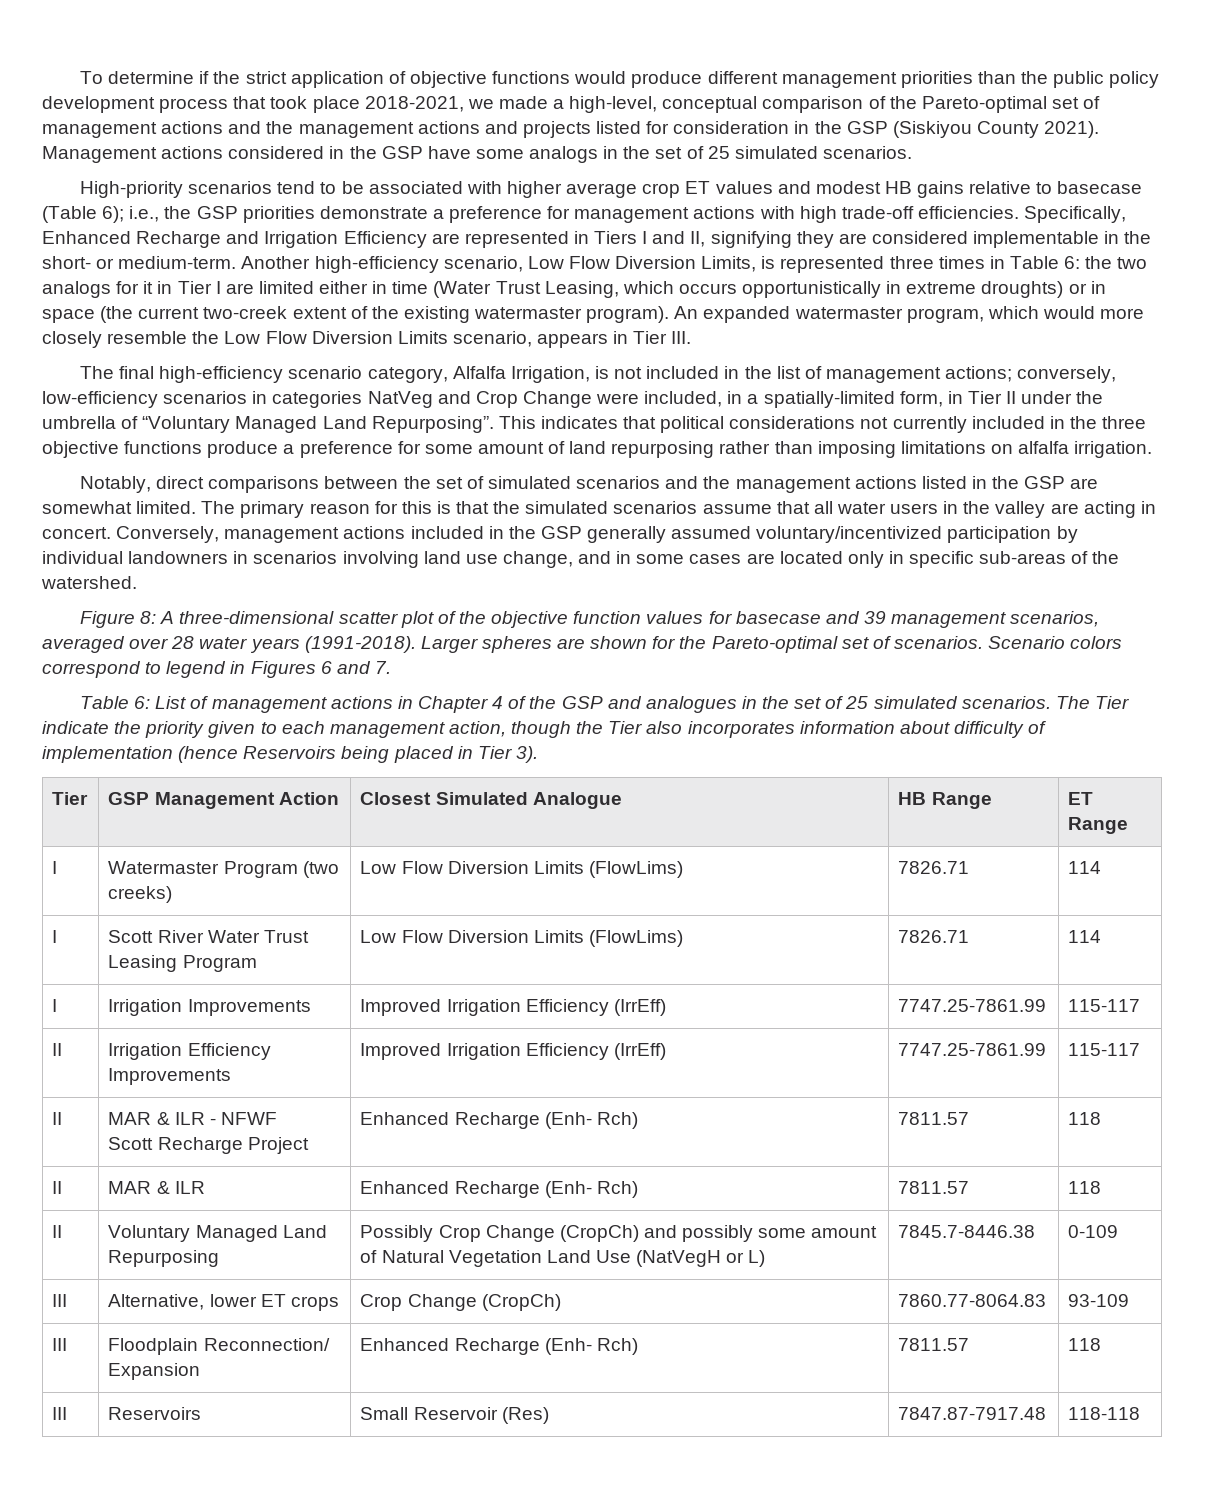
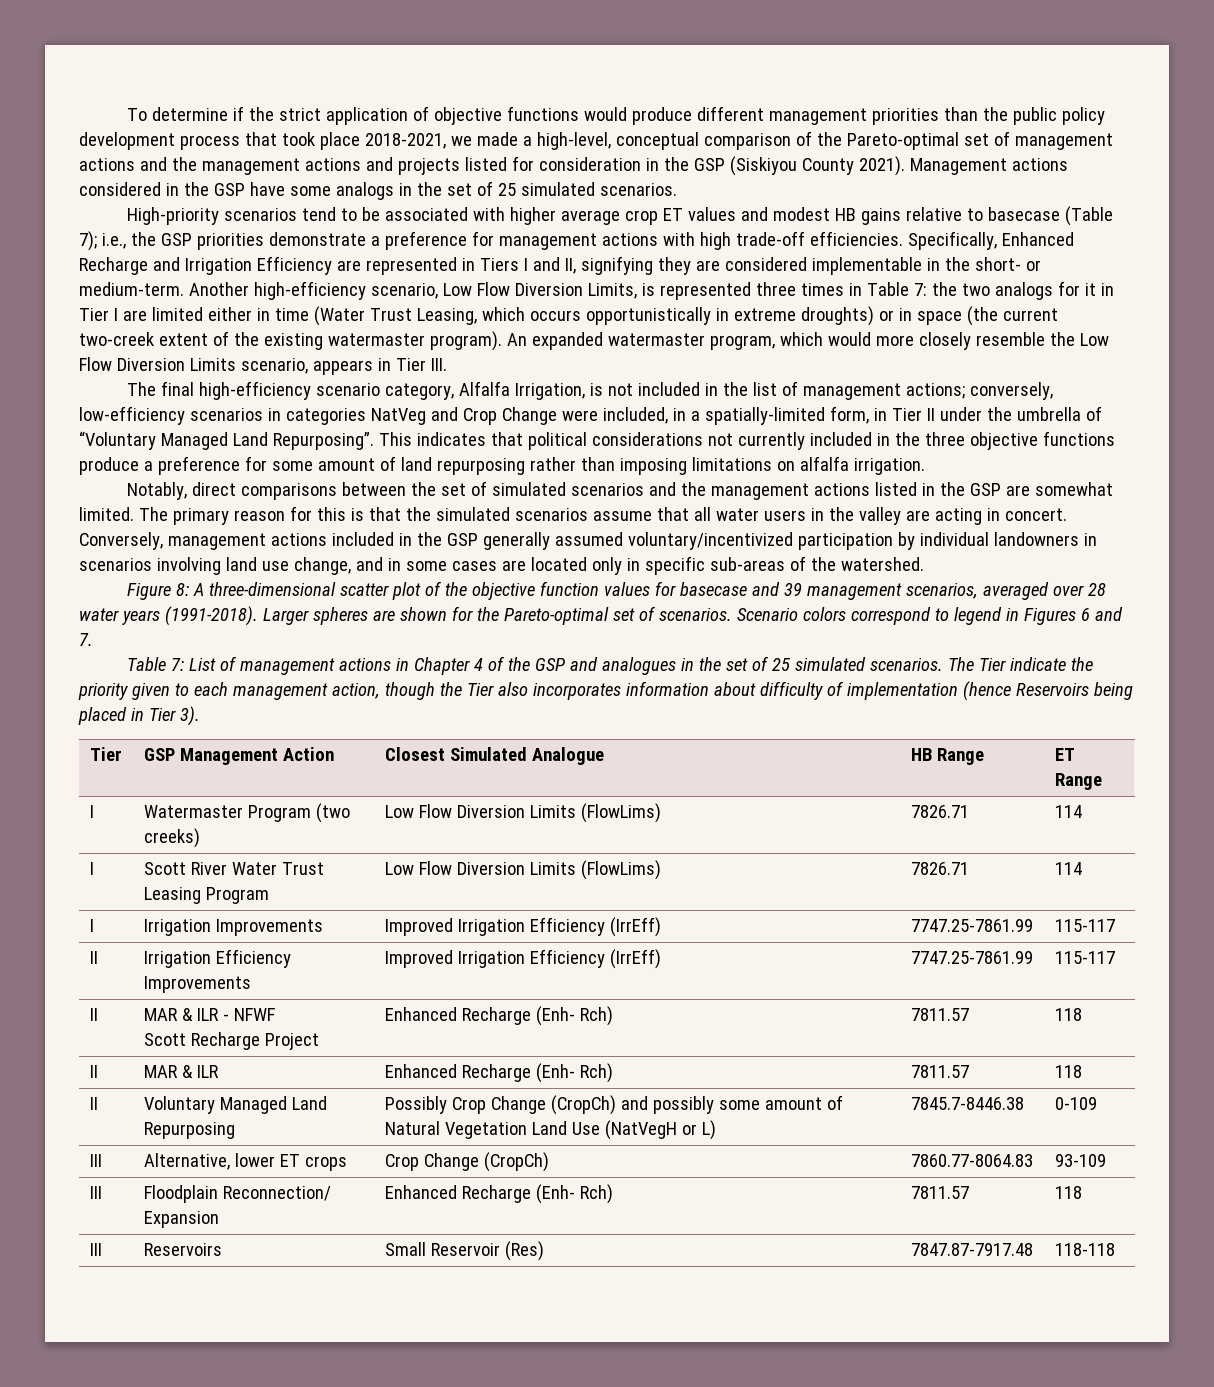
[102,206,125,223] 6); -> [79,231,97,251] 7);
[1064,256,1081,269] 6: -> [913,283,927,296] 7:
[134,696,151,709] 6: -> [171,658,185,671] 7:

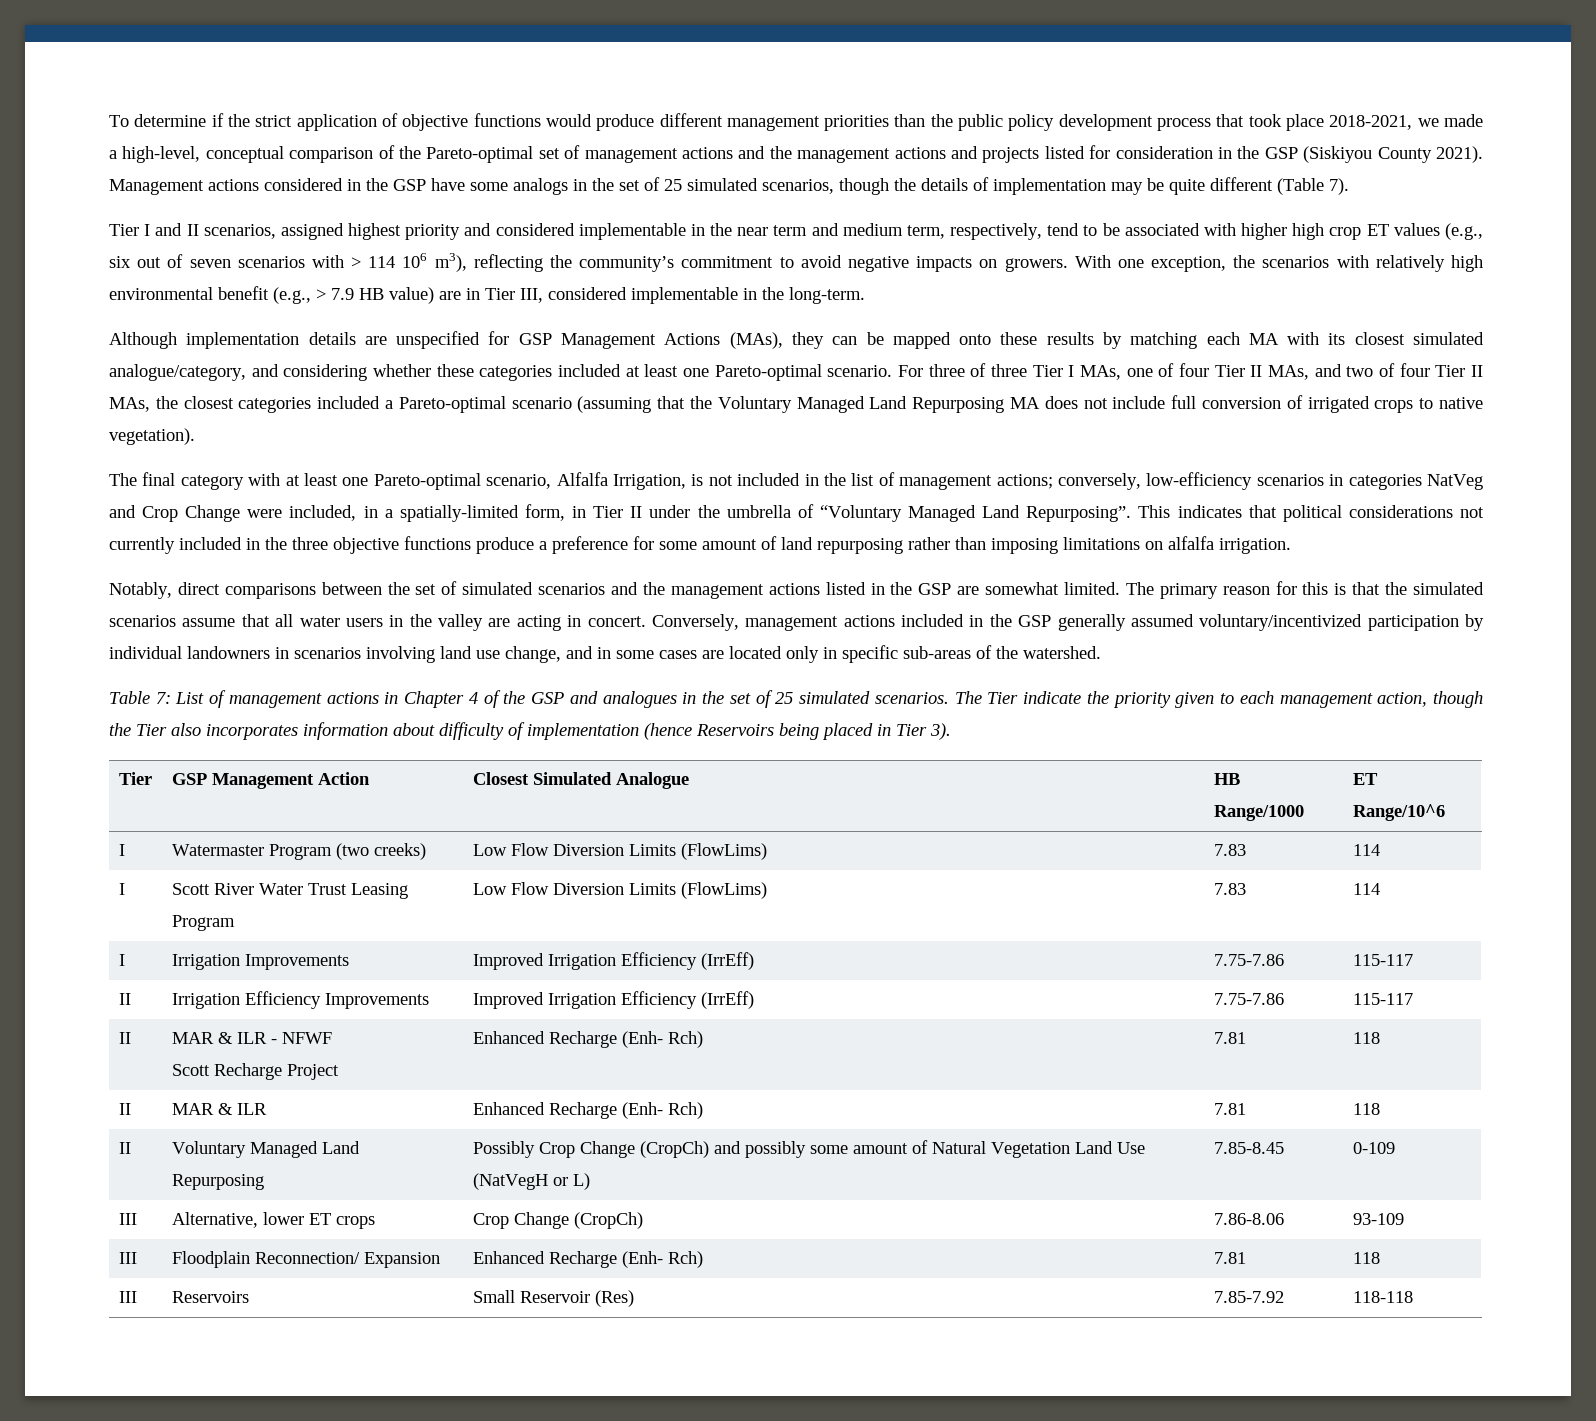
[599,183,677,196] [127,207,298,225] scenarios. // High-priority scenarios -> [762,177,1349,195] [109,223,1043,240] scenarios, though the details of implementation may be quite different (Table 7). // Tier I and II scenarios, assigned highest priority and considered implementable in the near term and medium term, respectively,
[561,210,621,225] average -> [1292,223,1325,240] high
[741,206,1113,226] [79,231,1074,251] [79,256,1041,275] [79,281,1114,300] [79,306,1058,326] [79,331,1109,351] [79,357,447,375] [127,381,455,400] and modest HB gains relative to basecase (Table 7); i.e., the GSP priorities demonstrate a preference for management actions with high trade-off efficiencies. Specifically, Enhanced Recharge and Irrigation Efficiency are represented in Tiers I and II, signifying they are considered implementable in the short- or medium-term. Another high-efficiency scenario, Low Flow Diversion Limits, is represented three times in Table 7: the two analogs for it in Tier I are limited either in time (Water Trust Leasing, which occurs opportunistically in extreme droughts) or in space (the current two-creek extent of the existing watermaster program). An expanded watermaster program, which would more closely resemble the Low Flow Diversion Limits scenario, appears in Tier III. // The final high-efficiency scenario category, -> [1445,223,1484,240] [109,253,1484,272] [109,286,865,304] [109,331,1484,349] [109,363,1484,381] [109,395,1483,413] [109,428,195,445] [109,472,552,490] (e.g., six out of seven scenarios with > 114 106 m3), reflecting the community’s commitment to avoid negative impacts on growers. With one exception, the scenarios with relatively high environmental benefit (e.g., > 7.9 HB value) are in Tier III, considered implementable in the long-term. // Although implementation details are unspecified for GSP Management Actions (MAs), they can be mapped onto these results by matching each MA with its closest simulated analogue/category, and considering whether these categories included at least one Pareto-optimal scenario. For three of three Tier I MAs, one of four Tier II MAs, and two of four Tier II MAs, the closest categories included a Pareto-optimal scenario (assuming that the Voluntary Managed Land Repurposing MA does not include full conversion of irrigated crops to native vegetation). // The final category with at least one Pareto-optimal scenario,
[127,581,1106,600] [79,606,1123,626] [79,633,93,646] // Figure 8: A three-dimensional scatter plot of the objective function values for basecase and 39 management scenarios, averaged over 28 water years (1991-2018). Larger spheres are shown for the Pareto-optimal set of scenarios. Scenario colors correspond to legend in Figures 6 and 7. -> (1101, 652) none
[936,748,984,765] [1054,748,1075,761] [1054,773,1102,790] Range | ET Range -> [1213,805,1304,821] [1352,773,1378,785] [1352,804,1445,821] Range/1000 | ET Range/10^6
[910,805,969,818] 7826.71 -> [1213,844,1246,856] 7.83
[910,862,969,875] 7826.71 -> [1213,883,1246,895] 7.83
[910,919,1033,932] 7747.25-7861.99 -> [1213,954,1284,966] 7.75-7.86
[910,951,1033,964] 7747.25-7861.99 -> [1213,993,1284,1005] 7.75-7.86
[910,1008,969,1021] 7811.57 -> [1213,1032,1246,1044] 7.81
[910,1065,969,1078] 7811.57 -> [1213,1103,1246,1115] 7.81
[910,1097,1024,1110] 7845.7-8446.38 -> [1213,1142,1284,1154] 7.85-8.45
[910,1154,1033,1167] 7860.77-8064.83 -> [1213,1213,1284,1225] 7.86-8.06
[910,1186,969,1199] 7811.57 -> [1213,1252,1246,1264] 7.81
[910,1243,1033,1256] 7847.87-7917.48 -> [1213,1291,1284,1303] 7.85-7.92

